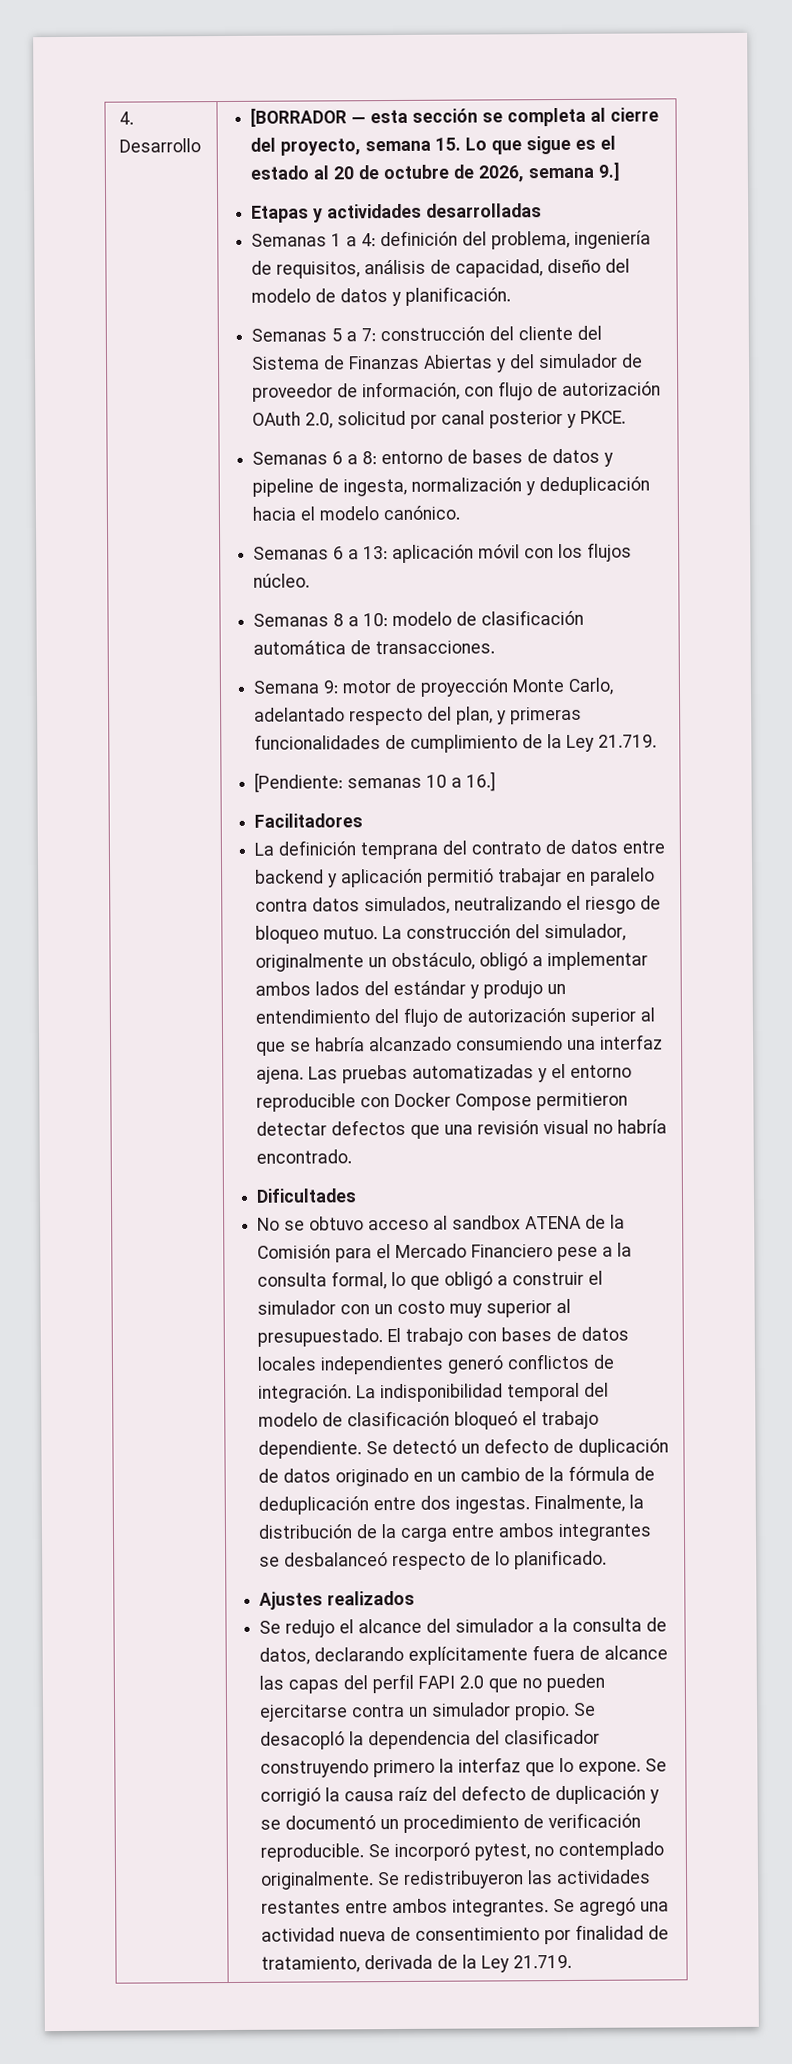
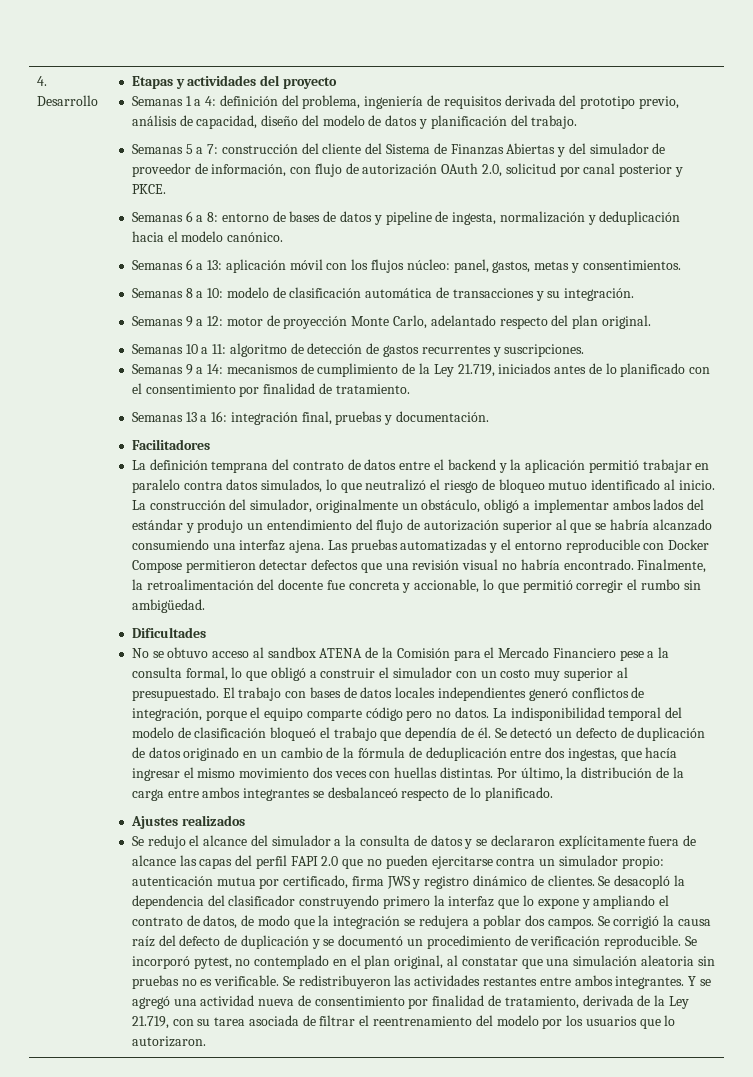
[250,107,660,127] [250,135,617,156] [250,161,621,183] [BORRADOR — esta sección se completa al cierre del proyecto, semana 15. Lo que sigue es el estado al 20 de octubre de 2026, semana 9.] // -> (99, 100) none
[426,203,543,218] desarrolladas -> [260,75,337,89] del proyecto
[276,261,361,279] requisitos, -> [443,95,679,109] requisitos derivada del prototipo previo,
[405,286,512,306] planificación. -> [430,115,578,129] planificación del trabajo.
[253,573,311,588] núcleo. -> [406,259,681,273] núcleo: panel, gastos, metas y consentimientos.
[375,640,496,655] [253,680,339,694] transacciones. // Semana 9: -> [452,288,635,301] [131,316,224,327] transacciones y su integración. // Semanas 9 a 12:
[456,706,583,725] [254,734,382,750] plan, y primeras funcionalidades -> [572,315,651,329] [131,343,585,357] [131,364,298,375] plan original. // Semanas 10 a 11: algoritmo de detección de gastos recurrentes y suscripciones. // Semanas 9 a 14: mecanismos
[598,734,658,748] [254,771,497,793] 21.719. // [Pendiente: semanas 10 a 16.] -> [457,363,711,377] [131,383,410,397] [131,411,489,425] 21.719, iniciados antes de lo planificado con el consentimiento por finalidad de tratamiento. // Semanas 13 a 16: integración final, pruebas y documentación.
(666, 847) none -> [433,459,444,470] el
(339, 880) none -> [510,459,522,470] la
[454,896,563,911] neutralizando -> [325,479,427,493] lo que neutralizó
[323,926,379,940] mutuo. -> [548,479,715,490] mutuo identificado al inicio.
(353, 1156) none -> [637,559,707,573] [131,579,701,593] [131,599,205,613] Finalmente, la retroalimentación del docente fue concreta y accionable, lo que permitió corregir el rumbo sin ambigüedad.
[258,1384,353,1403] integración. -> [131,707,489,721] integración, porque el equipo comparte código pero no datos.
[258,1440,363,1459] dependiente. -> [380,727,491,741] que dependía de él.
[455,1494,626,1514] ingestas. Finalmente, -> [567,747,678,761] [131,767,563,781] ingestas, que hacía ingresar el mismo movimiento dos veces con huellas distintas. Por último,
[259,1646,405,1665] datos, declarando -> [430,835,555,849] datos y se declararon
[514,1702,571,1721] propio. -> [621,856,664,869] [131,875,595,889] propio: autenticación mutua por certificado, firma JWS y registro dinámico de clientes.
[578,1761,642,1776] expone. -> [537,895,670,909] [131,915,594,929] expone y ampliando el contrato de datos, de modo que la integración se redujera a poblar dos campos.
[260,1871,375,1890] originalmente. -> [332,955,715,969] [131,975,280,989] en el plan original, al constatar que una simulación aleatoria sin pruebas no es verificable.
[553,1898,576,1913] Se -> [688,976,711,986] Y se
[513,1954,573,1969] 21.719. -> [131,1015,676,1029] [131,1036,206,1047] 21.719, con su tarea asociada de filtrar el reentrenamiento del modelo por los usuarios que lo autorizaron.

